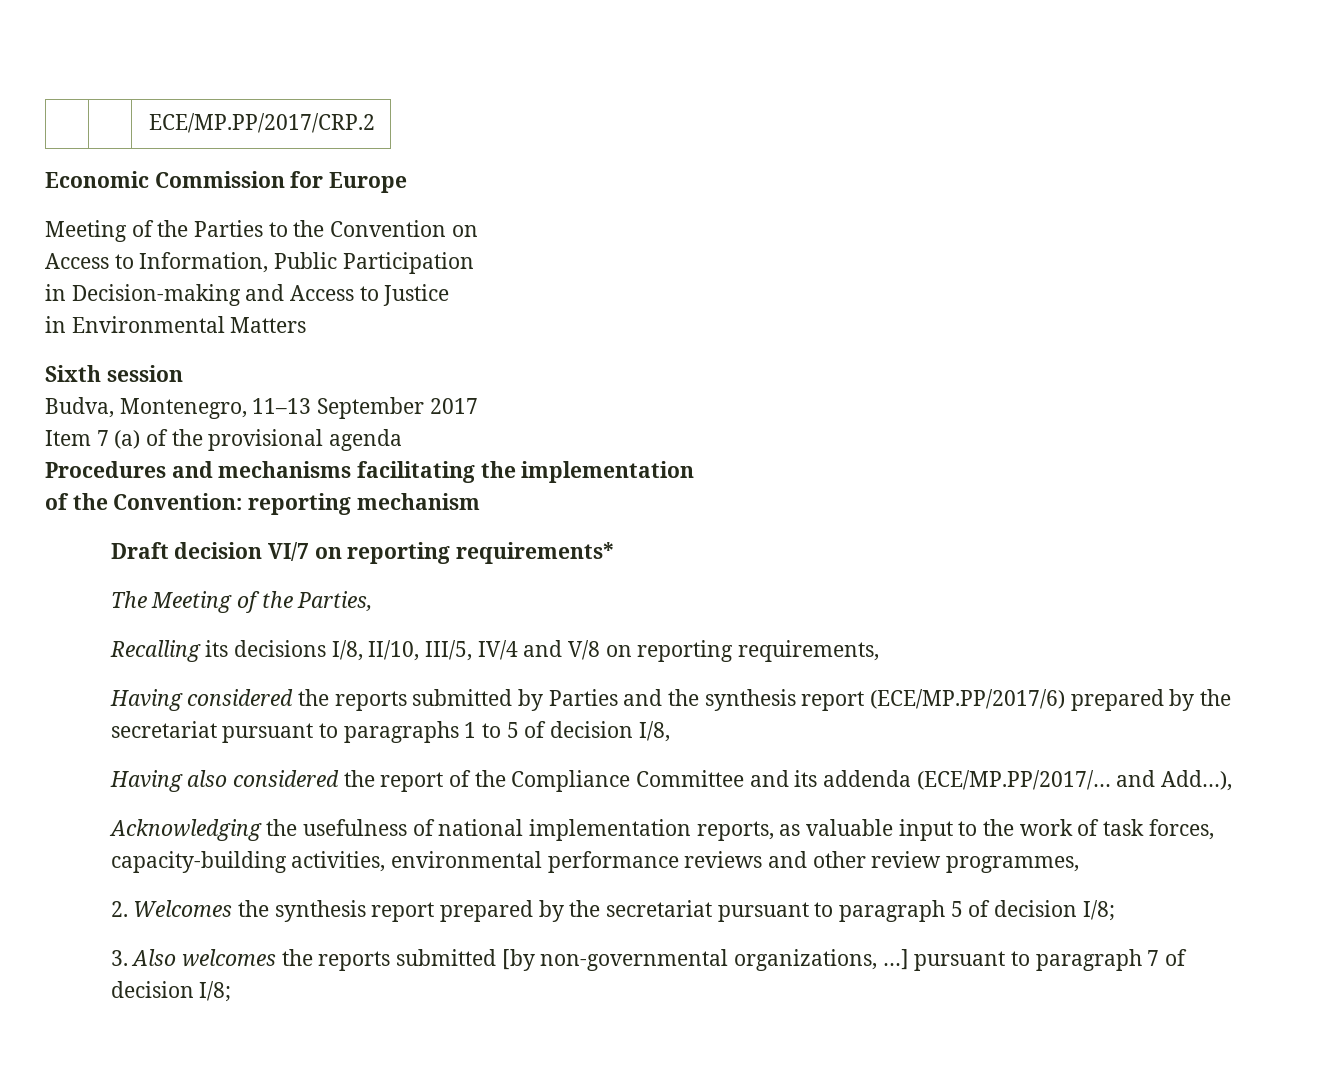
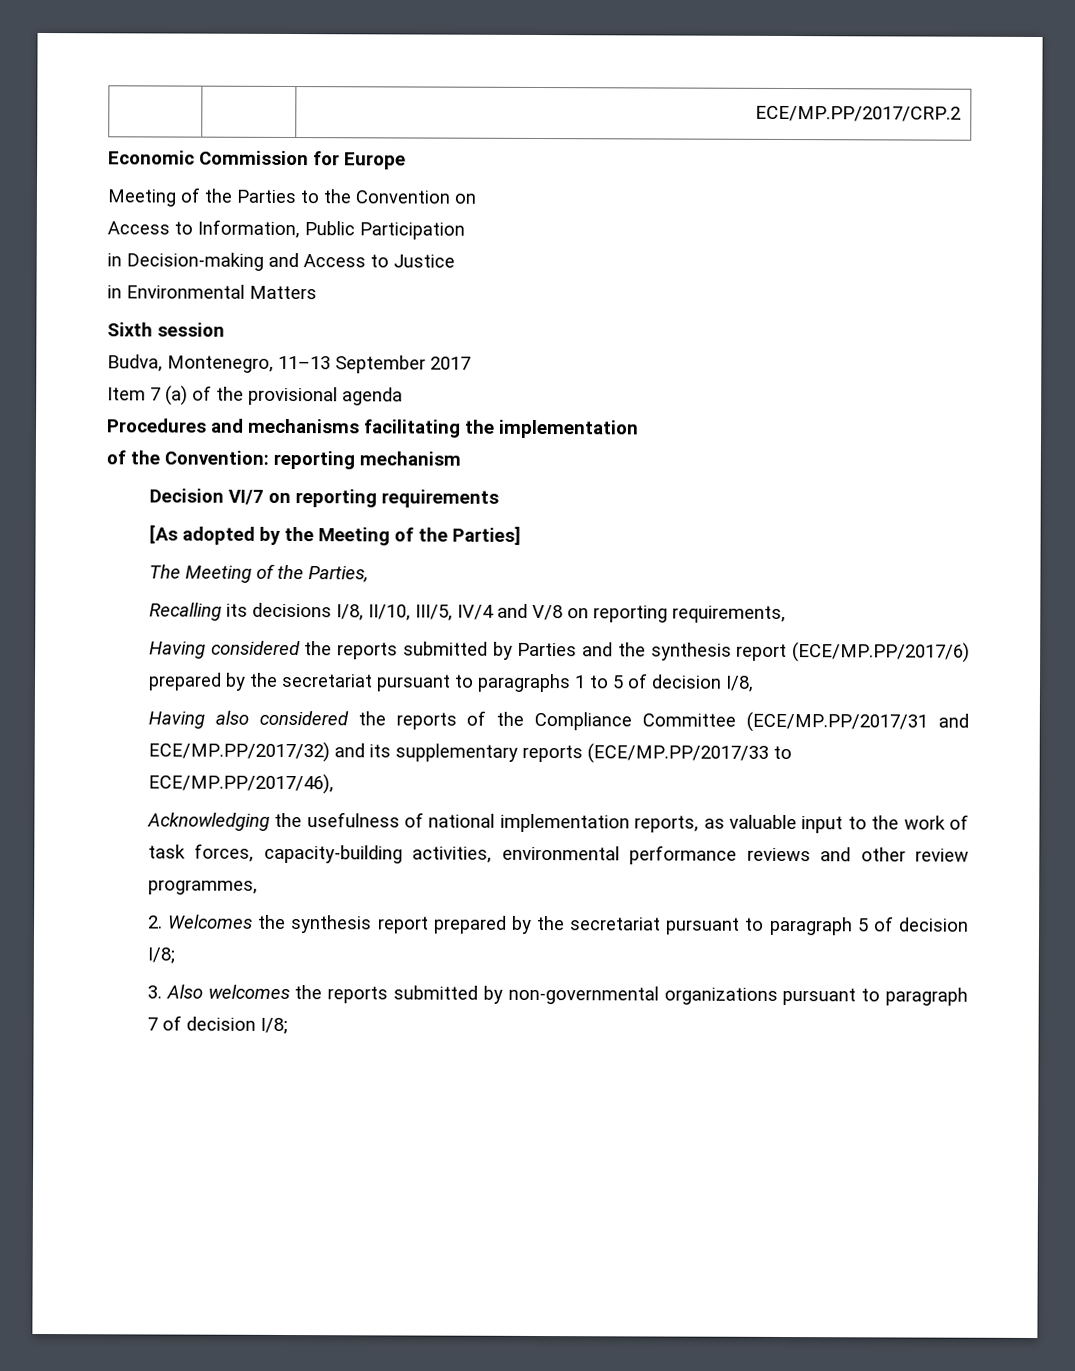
[110,542,263,559] Draft decision -> [148,488,224,503] Decision
[455,542,614,564] requirements* -> [380,489,499,508] [148,524,521,546] requirements // [As adopted by the Meeting of the Parties]
[380,772,444,792] report -> [395,712,457,730] reports
[749,770,1232,791] and its addenda (ECE/MP.PP/2017/… and Add…), -> [746,711,969,733] [147,741,792,764] [147,773,334,795] (ECE/MP.PP/2017/31 and ECE/MP.PP/2017/32) and its supplementary reports (ECE/MP.PP/2017/33 to ECE/MP.PP/2017/46),
[501,949,909,971] [by non-governmental organizations, …] -> [482,985,778,1005] by non-governmental organizations

